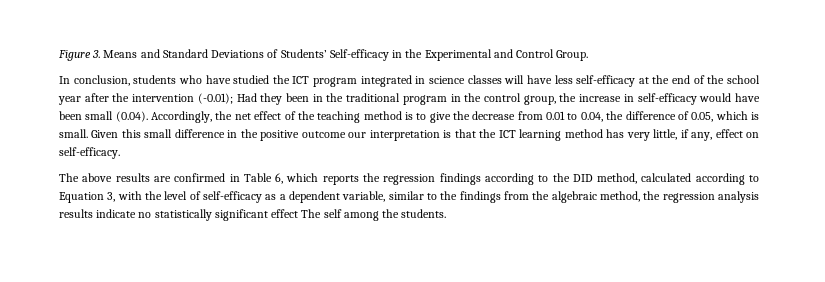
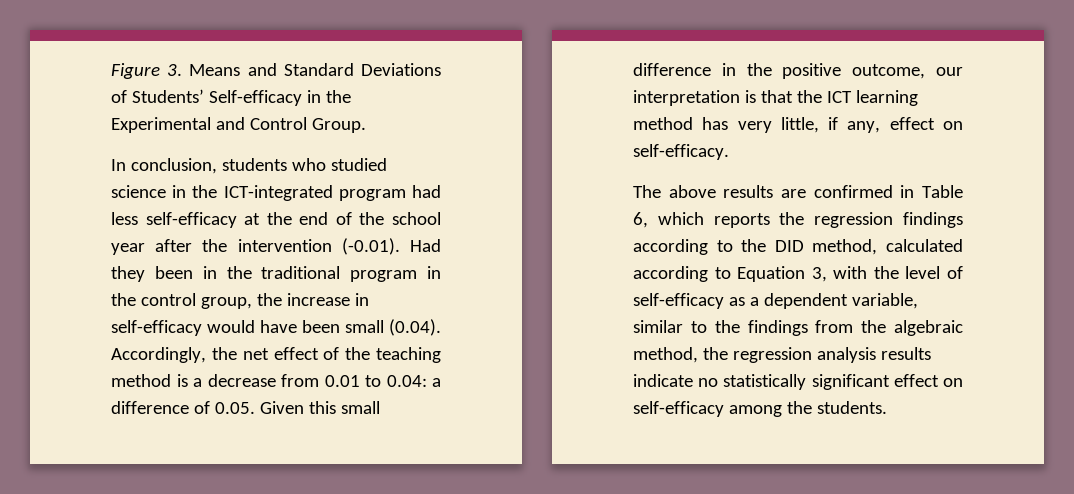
[205,75,552,87] have studied the ICT program integrated in science classes will have -> [330,158,387,171] [111,185,441,201] studied science in the ICT-integrated program had
[197,93,233,104] (-0.01); -> [341,238,400,255] (-0.01).
[416,111,471,123] to give the -> [193,378,202,387] a
[580,111,760,122] [59,129,88,138] 0.04, the difference of 0.05, which is small. -> [386,375,441,387] [111,401,255,414] 0.04: a difference of 0.05.
[301,131,346,138] outcome -> [852,64,926,79] outcome,
[301,209,342,218] The self -> [943,378,963,387] [633,401,724,417] on self-efficacy

